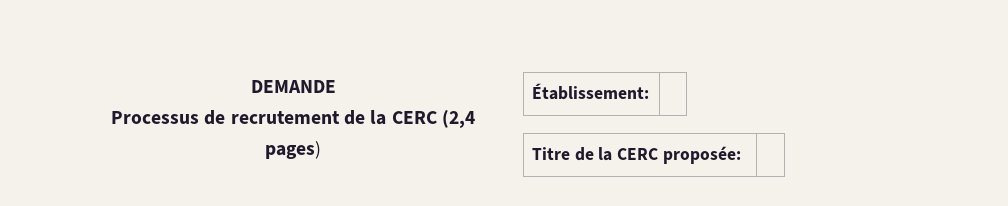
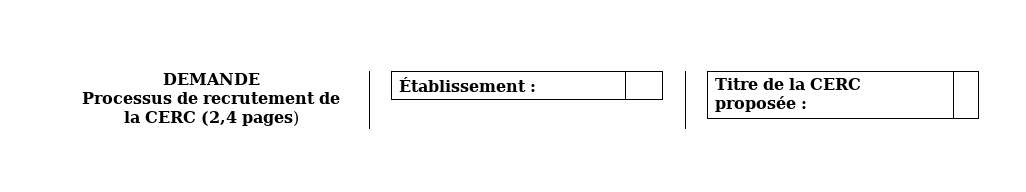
[532,83,650,100] Établissement: -> [399,77,537,92] Établissement :
[662,146,741,164] proposée: -> [715,96,808,112] proposée :

